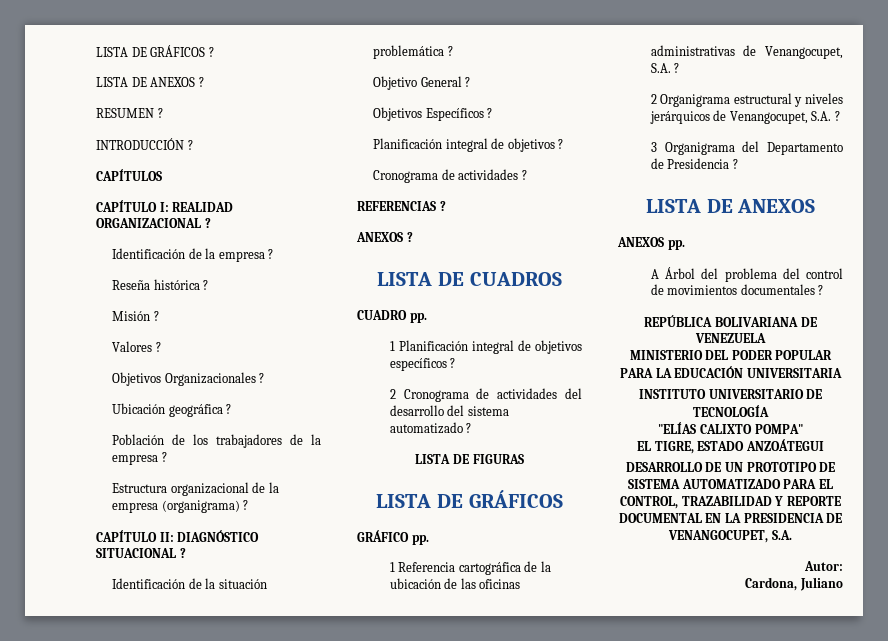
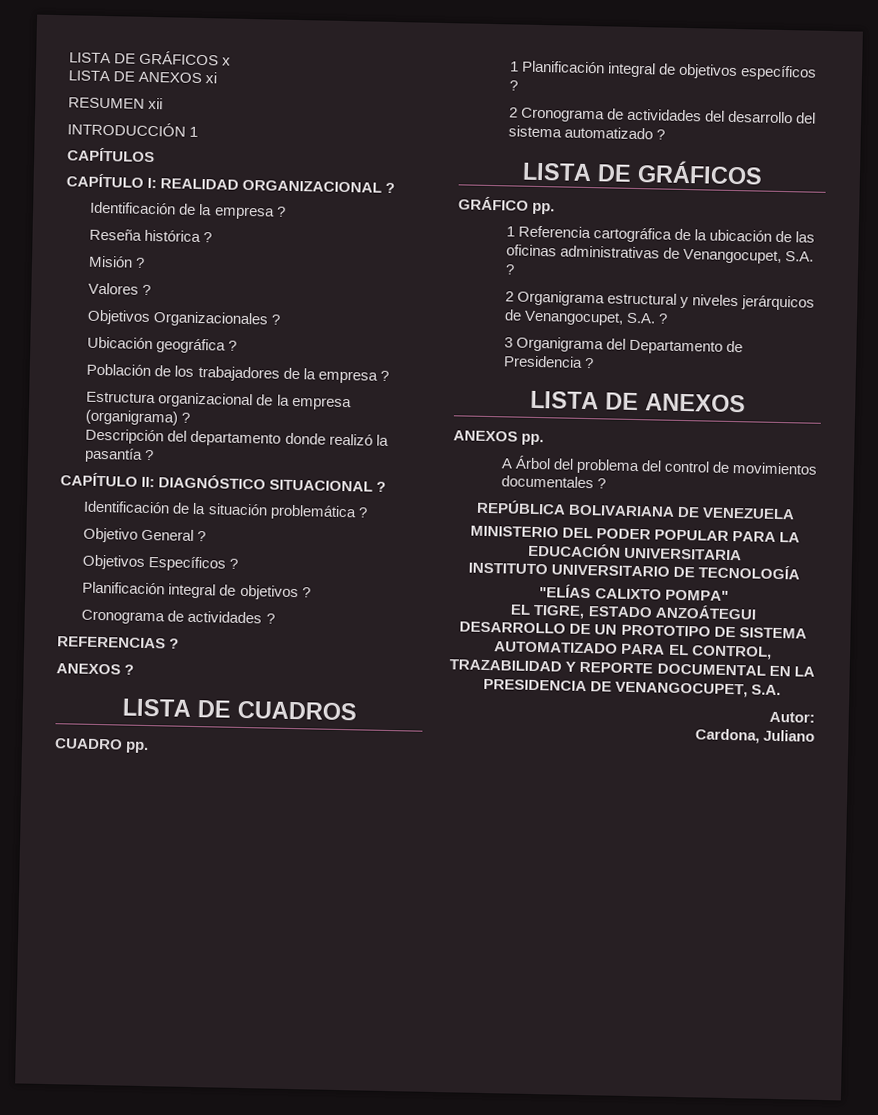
[96,45,214,57] [96,77,204,87] LISTA DE GRÁFICOS ? // LISTA DE ANEXOS ? -> [69,50,232,66] [68,70,218,84] LISTA DE GRÁFICOS x // LISTA DE ANEXOS xi
[157,108,163,118] ? -> [148,97,164,110] xii
[187,140,193,150] ? -> [189,126,199,137] 1
(249, 505) none -> [85,428,389,447] [84,447,155,463] // Descripción del departamento donde realizó la pasantía ?
[415,454,524,464] // LISTA DE FIGURAS -> (665, 134) none

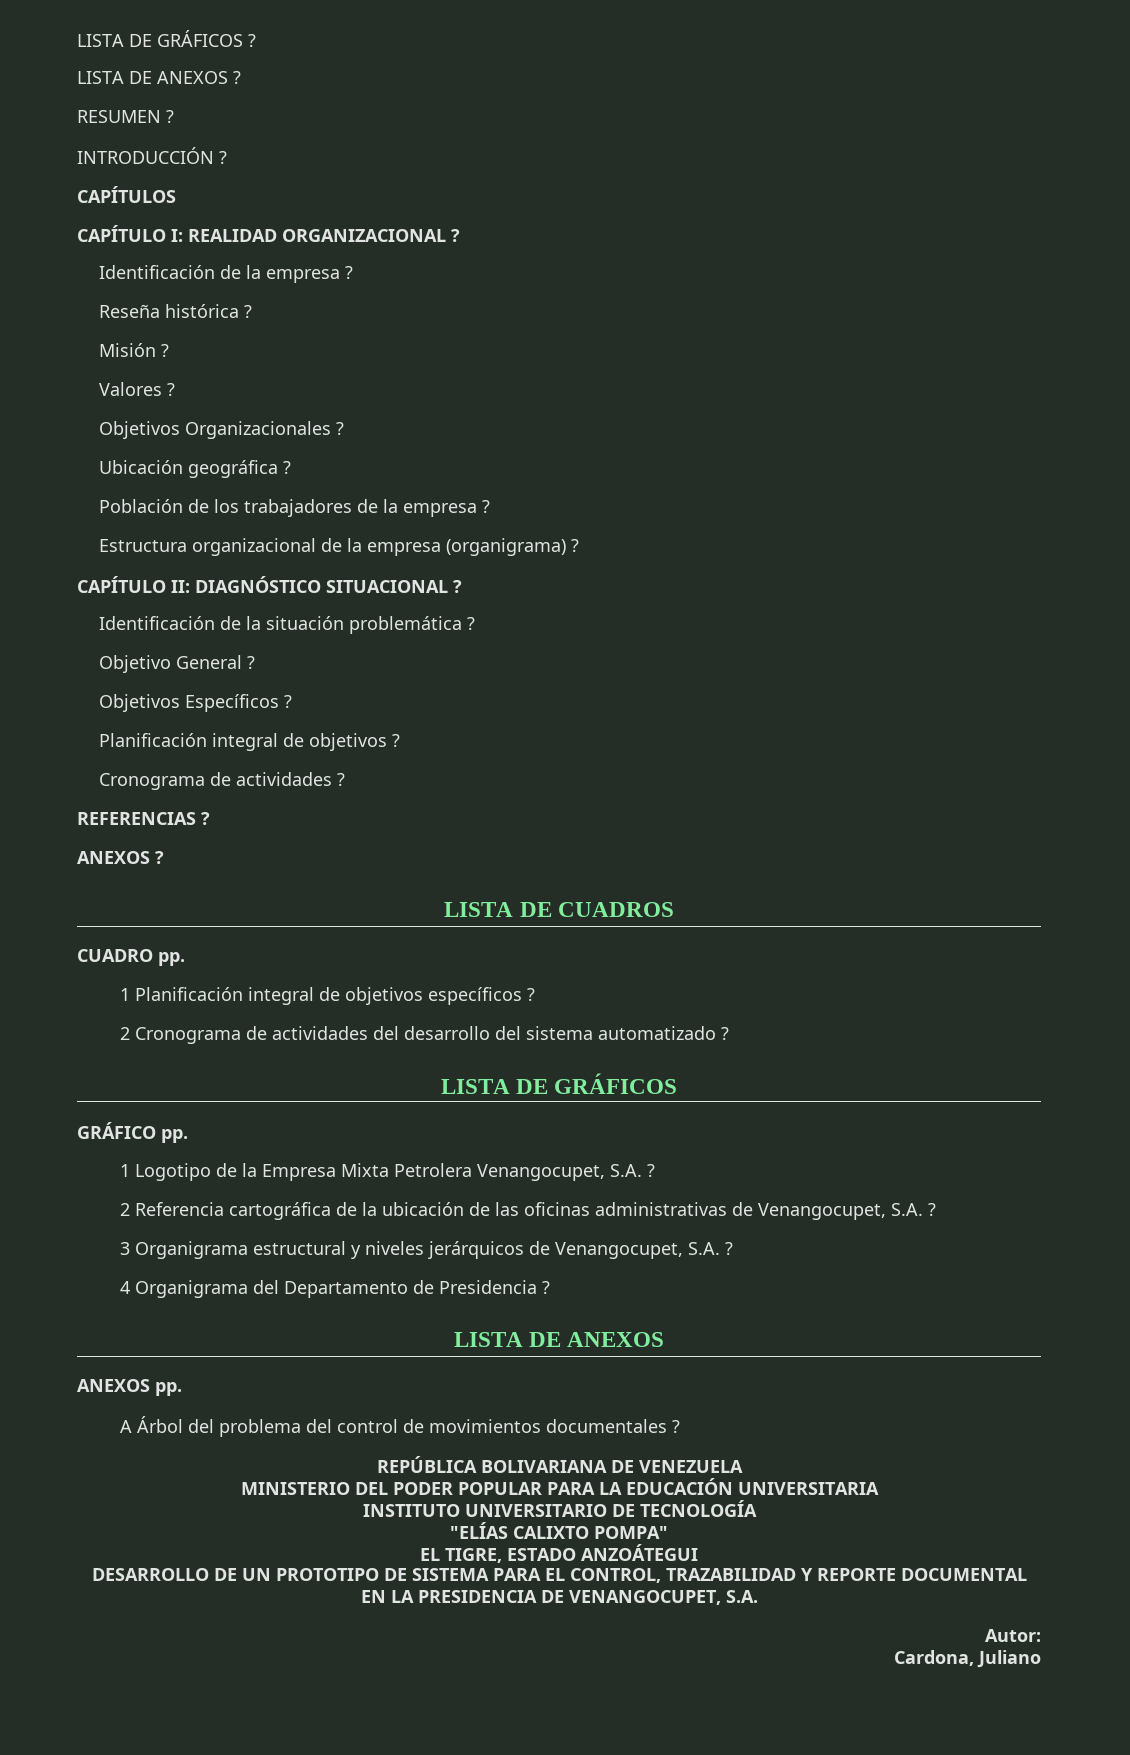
[69,50,232,66] [68,70,218,84] LISTA DE GRÁFICOS x // LISTA DE ANEXOS xi -> [77,30,256,47] [77,71,241,84] LISTA DE GRÁFICOS ? // LISTA DE ANEXOS ?
[148,97,164,110] xii -> [166,110,174,123] ?
[189,126,199,137] 1 -> [219,151,227,164] ?
[85,428,389,447] [84,447,155,463] // Descripción del departamento donde realizó la pasantía ? -> (579, 545) none
(515, 231) none -> [135,1163,656,1181] [120,1203,131,1216] Logotipo de la Empresa Mixta Petrolera Venangocupet, S.A. ? // 2
[504,291,514,302] 2 -> [120,1242,131,1255] 3
[503,337,513,348] 3 -> [120,1281,131,1294] 4
[494,641,619,654] AUTOMATIZADO -> (489, 1574) none

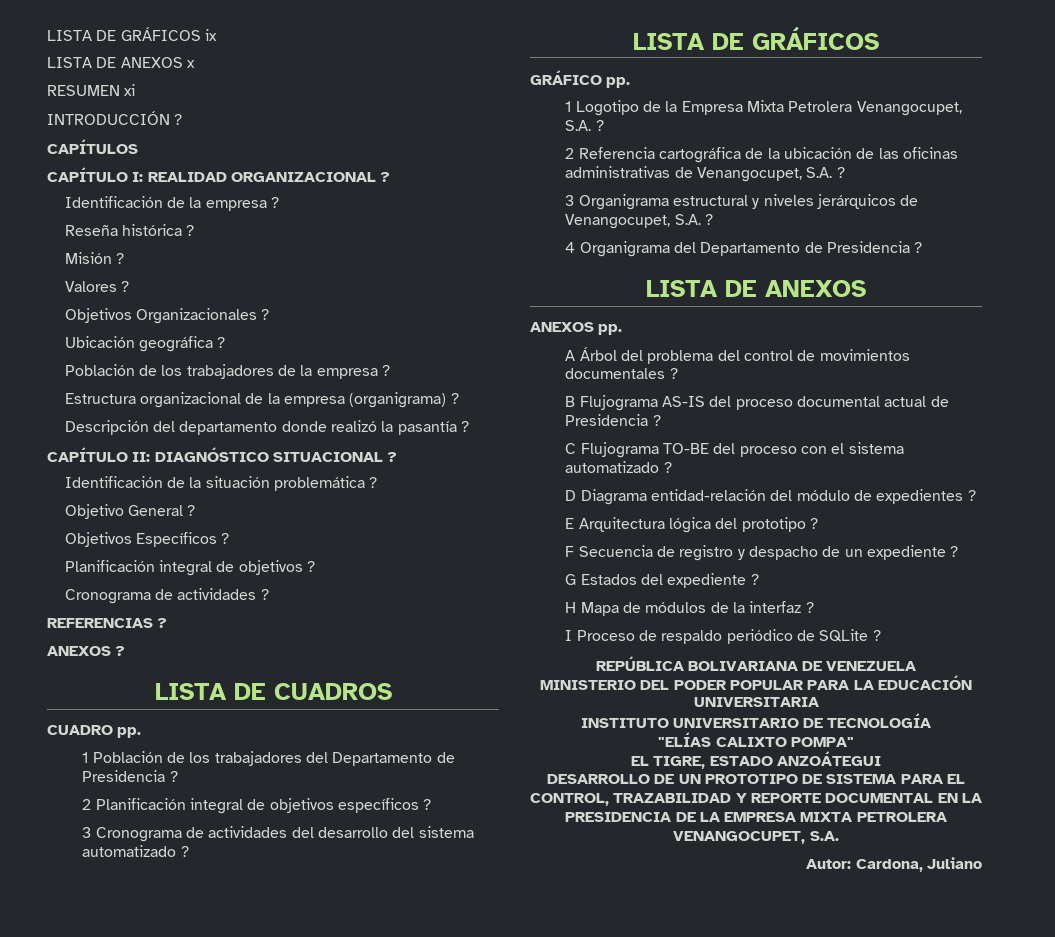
[77,30,256,47] [77,71,241,84] LISTA DE GRÁFICOS ? // LISTA DE ANEXOS ? -> [47,27,217,41] [47,57,195,68] LISTA DE GRÁFICOS ix // LISTA DE ANEXOS x
[166,110,174,123] ? -> [124,84,136,96] xi
(579, 545) none -> [64,420,469,435] // Descripción del departamento donde realizó la pasantía ?
(131, 994) none -> [92,751,455,766] [82,770,178,782] [82,799,92,810] Población de los trabajadores del Departamento de Presidencia ? // 2
[120,1027,131,1040] 2 -> [82,827,92,838] 3
(681, 1426) none -> [565,395,949,411] [565,414,661,426] [565,442,904,458] [565,461,672,473] [565,489,976,505] [565,517,819,533] [565,545,959,561] [565,573,759,588] [565,601,814,616] [565,629,881,644] // B Flujograma AS-IS del proceso documental actual de Presidencia ? // C Flujograma TO-BE del proceso con el sistema automatizado ? // D Diagrama entidad-relación del módulo de expedientes ? // E Arquitectura lógica del prototipo ? // F Secuencia de registro y despacho de un expediente ? // G Estados del expediente ? // H Mapa de módulos de la interfaz ? // I Proceso de respaldo periódico de SQLite ?
(564, 1596) none -> [699,812,947,822] LA EMPRESA MIXTA PETROLERA
(1041, 1635) // -> (852, 864) none

